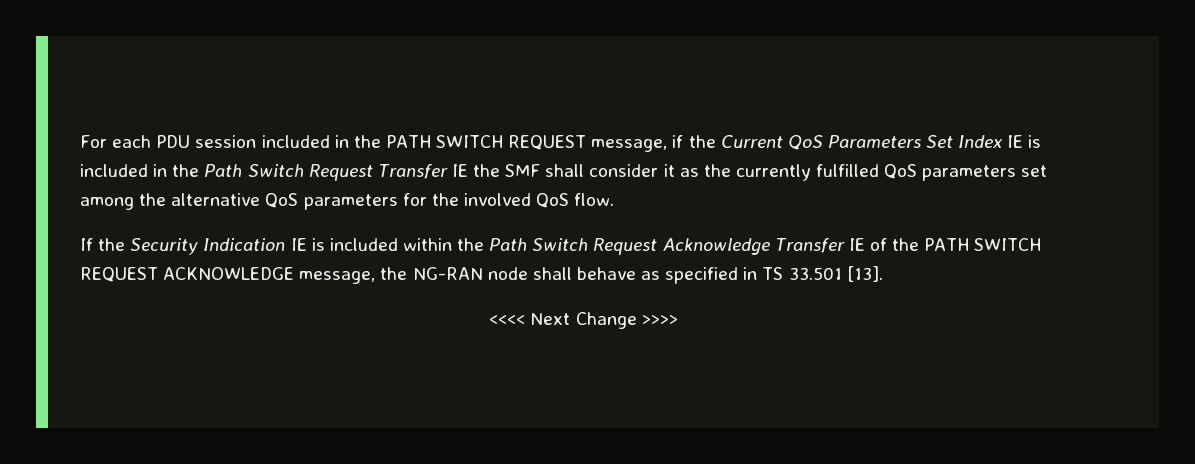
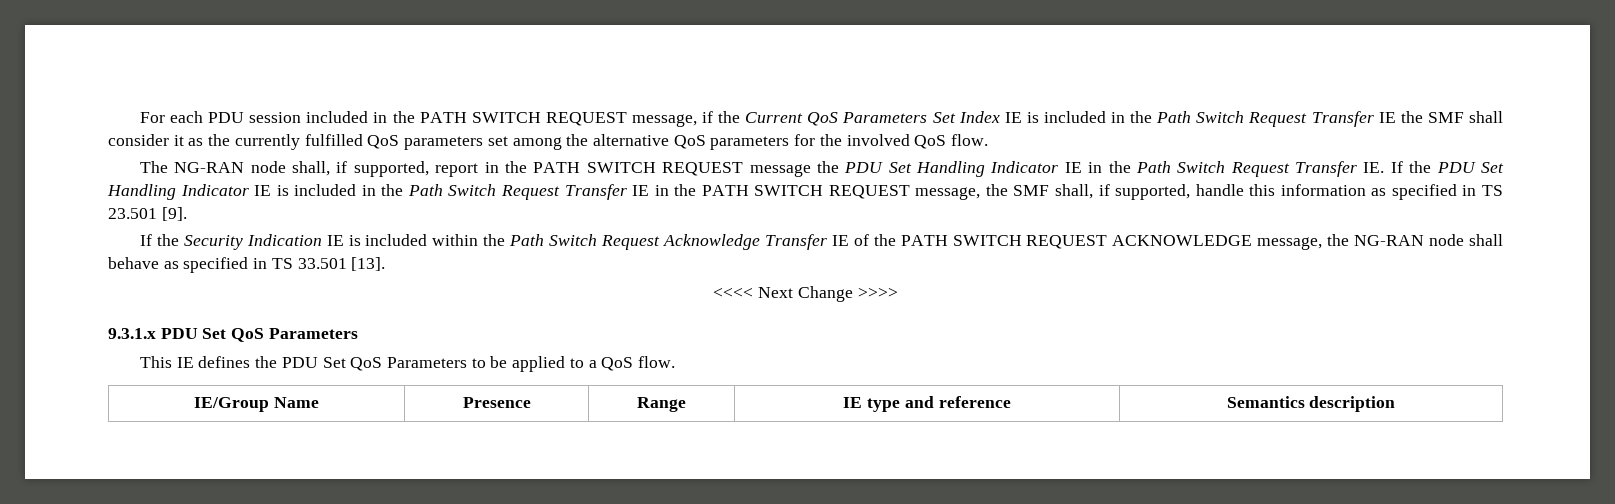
(615, 199) none -> [139,161,1504,177] [107,184,1503,200] [108,207,187,221] // The NG-RAN node shall, if supported, report in the PATH SWITCH REQUEST message the PDU Set Handling Indicator IE in the Path Switch Request Transfer IE. If the PDU Set Handling Indicator IE is included in the Path Switch Request Transfer IE in the PATH SWITCH REQUEST message, the SMF shall, if supported, handle this information as specified in TS 23.501 [9].
(678, 320) none -> [108,328,358,342] [139,356,676,372] [194,397,319,412] [462,397,531,408] [637,397,686,412] [843,396,1011,412] [1226,396,1396,412] // 9.3.1.x PDU Set QoS Parameters // This IE defines the PDU Set QoS Parameters to be applied to a QoS flow. // IE/Group Name | Presence | Range | IE type and reference | Semantics description

